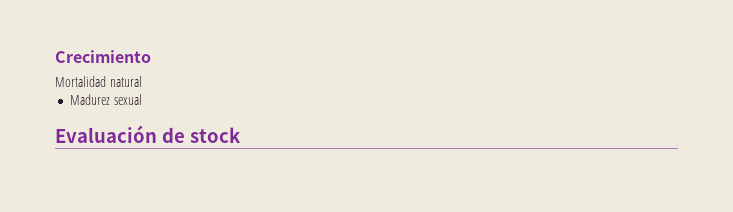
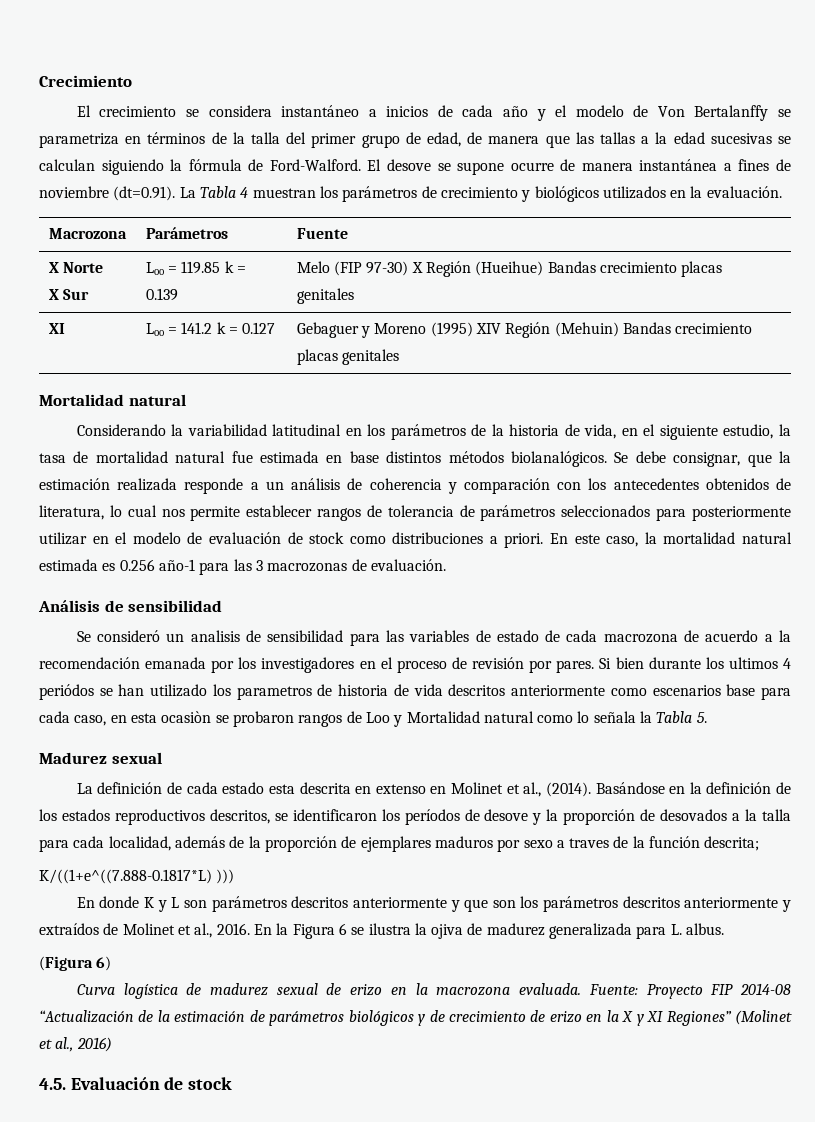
[55,76,142,87] [70,94,143,105] Mortalidad natural // Madurez sexual // -> [76,105,791,121] [39,132,792,148] [39,159,791,175] [39,186,782,202] [48,228,127,239] [145,227,228,239] [296,228,348,239] [48,262,104,273] [48,289,90,300] [145,261,247,275] [145,288,178,301] [296,261,723,277] [296,288,354,304] [48,323,65,334] [145,322,276,336] [296,322,753,338] [296,349,400,365] [39,394,186,406] [76,424,791,440] [39,451,791,467] [39,478,791,494] [39,505,791,521] [39,532,793,548] [39,559,446,575] [38,600,223,612] [76,630,792,646] [39,657,792,673] [39,684,792,700] [39,711,707,727] [39,752,162,764] [76,782,791,797] [39,809,792,825] [39,836,760,852] [39,869,235,884] [76,896,791,912] [39,923,725,939] [39,956,112,971] [76,983,791,999] [39,1010,793,1026] [39,1037,112,1052] [39,1078,66,1090] El crecimiento se considera instantáneo a inicios de cada año y el modelo de Von Bertalanffy se parametriza en términos de la talla del primer grupo de edad, de manera que las tallas a la edad sucesivas se calculan siguiendo la fórmula de Ford-Walford. El desove se supone ocurre de manera instantánea a fines de noviembre (dt=0.91). La Tabla 4 muestran los parámetros de crecimiento y biológicos utilizados en la evaluación. // Macrozona | Parámetros | Fuente // X Norte // X Sur | Loo = 119.85 k = 0.139 | Melo (FIP 97-30) X Región (Hueihue) Bandas crecimiento placas genitales // XI | Loo = 141.2 k = 0.127 | Gebaguer y Moreno (1995) XIV Región (Mehuin) Bandas crecimiento placas genitales // Mortalidad natural // Considerando la variabilidad latitudinal en los parámetros de la historia de vida, en el siguiente estudio, la tasa de mortalidad natural fue estimada en base distintos métodos biolanalógicos. Se debe consignar, que la estimación realizada responde a un análisis de coherencia y comparación con los antecedentes obtenidos de literatura, lo cual nos permite establecer rangos de tolerancia de parámetros seleccionados para posteriormente utilizar en el modelo de evaluación de stock como distribuciones a priori. En este caso, la mortalidad natural estimada es 0.256 año-1 para las 3 macrozonas de evaluación. // Análisis de sensibilidad // Se consideró un analisis de sensibilidad para las variables de estado de cada macrozona de acuerdo a la recomendación emanada por los investigadores en el proceso de revisión por pares. Si bien durante los ultimos 4 periódos se han utilizado los parametros de historia de vida descritos anteriormente como escenarios base para cada caso, en esta ocasiòn se probaron rangos de Loo y Mortalidad natural como lo señala la Tabla 5. // Madurez sexual // La definición de cada estado esta descrita en extenso en Molinet et al., (2014). Basándose en la definición de los estados reproductivos descritos, se identificaron los períodos de desove y la proporción de desovados a la talla para cada localidad, además de la proporción de ejemplares maduros por sexo a traves de la función descrita; // K/((1+e^((7.888-0.1817*L) ))) // En donde K y L son parámetros descritos anteriormente y que son los parámetros descritos anteriormente y extraídos de Molinet et al., 2016. En la Figura 6 se ilustra la ojiva de madurez generalizada para L. albus. // (Figura 6) // Curva logística de madurez sexual de erizo en la macrozona evaluada. Fuente: Proyecto FIP 2014-08 “Actualización de la estimación de parámetros biológicos y de crecimiento de erizo en la X y XI Regiones” (Molinet et al., 2016) // 4.5.

